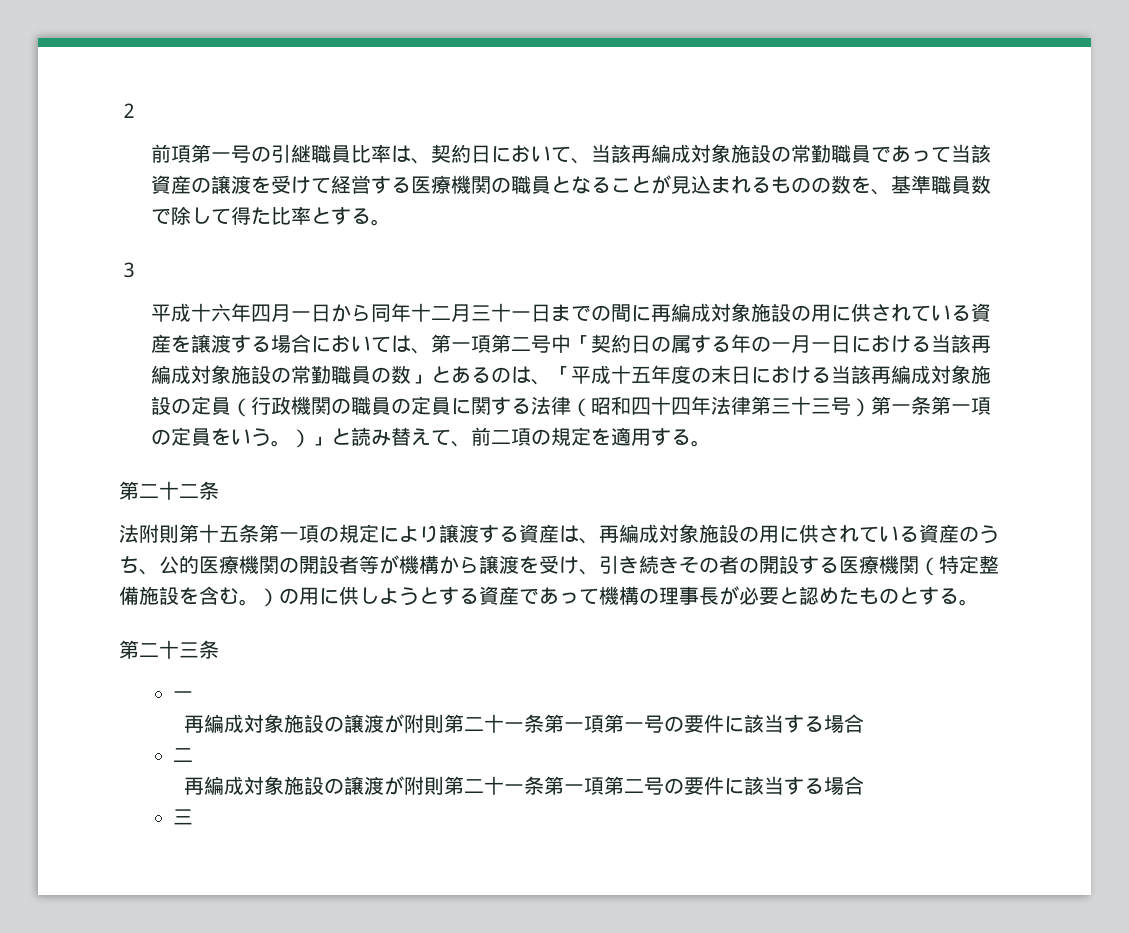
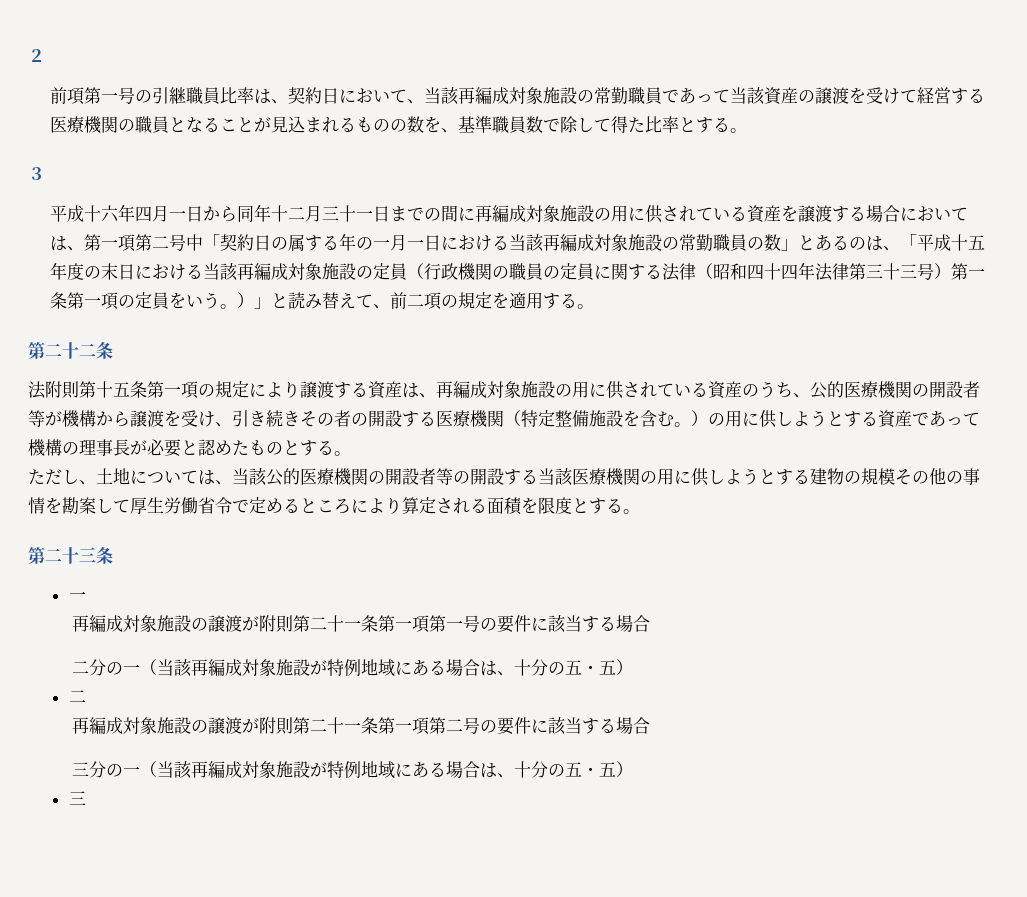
(979, 602) none -> [28,468,980,486] [28,497,640,515] // ただし、土地については、当該公的医療機関の開設者等の開設する当該医療機関の用に供しようとする建物の規模その他の事情を勘案して厚生労働省令で定めるところにより算定される面積を限度とする。
(864, 723) none -> [72,659,634,677] // 二分の一（当該再編成対象施設が特例地域にある場合は、十分の五・五）
(864, 785) none -> [72,761,634,779] // 三分の一（当該再編成対象施設が特例地域にある場合は、十分の五・五）

